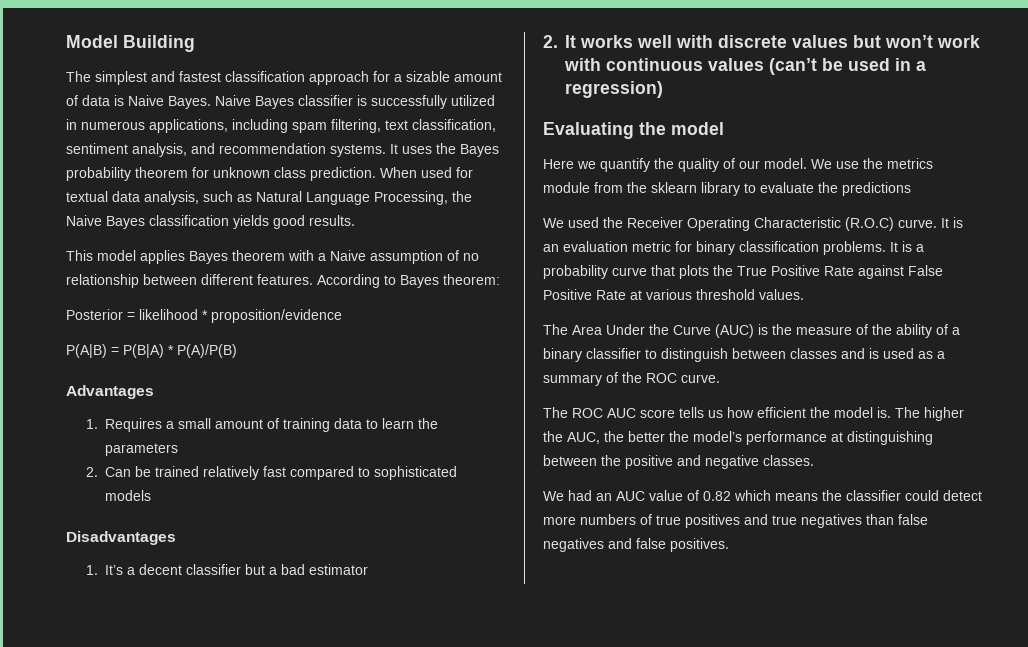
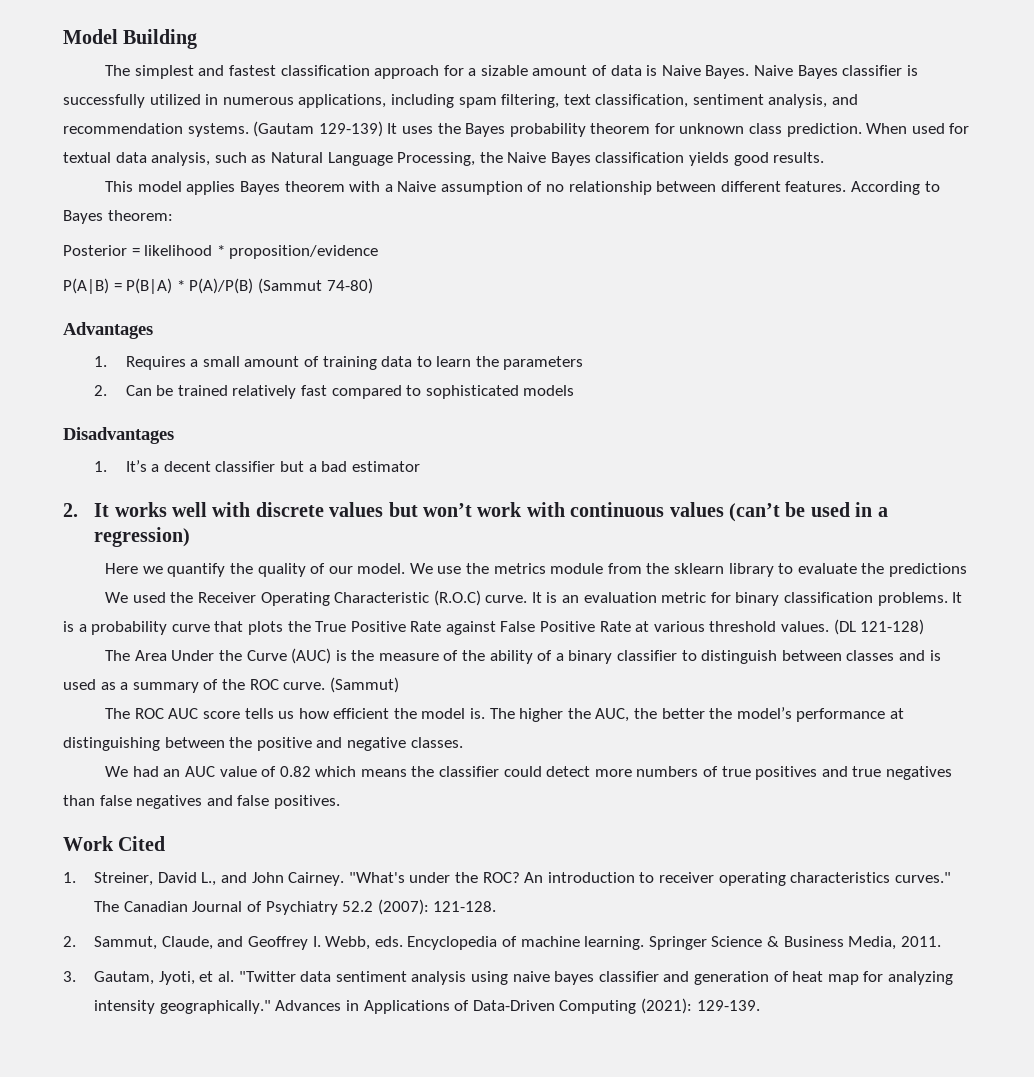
(386, 150) none -> [253,121,383,137] (Gautam 129-139)
(237, 351) none -> [257,278,373,294] (Sammut 74-80)
[543,122,724,139] // Evaluating the model -> (191, 537) none
(804, 294) none -> [833,619,925,635] (DL 121-128)
(720, 378) none -> [329,677,399,693] (Sammut)
(729, 545) none -> [63,836,166,851] [63,872,951,886] [94,899,497,915] [63,936,941,950] [63,971,953,985] [94,998,760,1014] // Work Cited // 1. Streiner, David L., and John Cairney. "What's under the ROC? An introduction to receiver operating characteristics curves." The Canadian Journal of Psychiatry 52.2 (2007): 121-128. // 2. Sammut, Claude, and Geoffrey I. Webb, eds. Encyclopedia of machine learning. Springer Science & Business Media, 2011. // 3. Gautam, Jyoti, et al. "Twitter data sentiment analysis using naive bayes classifier and generation of heat map for analyzing intensity geographically." Advances in Applications of Data-Driven Computing (2021): 129-139.

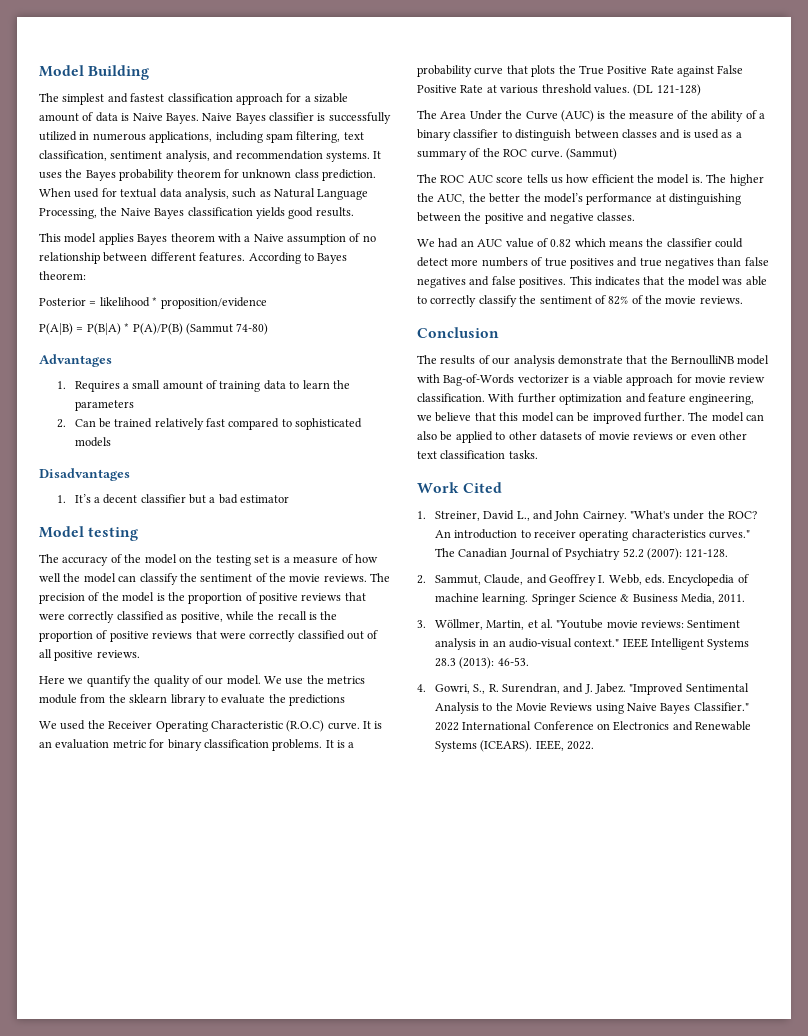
[253,121,383,137] (Gautam 129-139) -> (370, 156) none
[63,502,888,522] [94,527,191,547] 2. It works well with discrete values but won’t work with continuous values (can’t be used in a regression) -> [39,526,139,541] [39,554,378,566] [39,573,391,585] [39,592,366,604] [39,611,338,623] [39,630,379,642] [39,649,140,661] Model testing // The accuracy of the model on the testing set is a measure of how well the model can classify the sentiment of the movie reviews. The precision of the model is the proportion of positive reviews that were correctly classified as positive, while the recall is the proportion of positive reviews that were correctly classified out of all positive reviews.
(340, 802) none -> [569,276,767,286] [417,295,743,307] [417,327,499,338] [417,355,770,367] [417,374,766,386] [417,393,755,405] [417,412,765,424] [417,431,748,443] [417,450,538,459] This indicates that the model was able to correctly classify the sentiment of 82% of the movie reviews. // Conclusion // The results of our analysis demonstrate that the BernoulliNB model with Bag-of-Words vectorizer is a viable approach for movie review classification. With further optimization and feature engineering, we believe that this model can be improved further. The model can also be applied to other datasets of movie reviews or even other text classification tasks.
[94,971,953,985] [94,998,760,1014] Gautam, Jyoti, et al. "Twitter data sentiment analysis using naive bayes classifier and generation of heat map for analyzing intensity geographically." Advances in Applications of Data-Driven Computing (2021): 129-139. -> [434,619,741,630] [434,638,750,650] [434,657,529,669] [417,683,749,695] [434,702,749,714] [434,721,752,731] [434,740,594,752] Wöllmer, Martin, et al. "Youtube movie reviews: Sentiment analysis in an audio-visual context." IEEE Intelligent Systems 28.3 (2013): 46-53. // 4. Gowri, S., R. Surendran, and J. Jabez. "Improved Sentimental Analysis to the Movie Reviews using Naive Bayes Classifier." 2022 International Conference on Electronics and Renewable Systems (ICEARS). IEEE, 2022.

